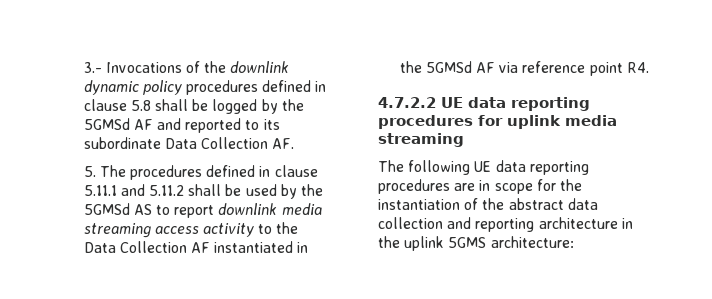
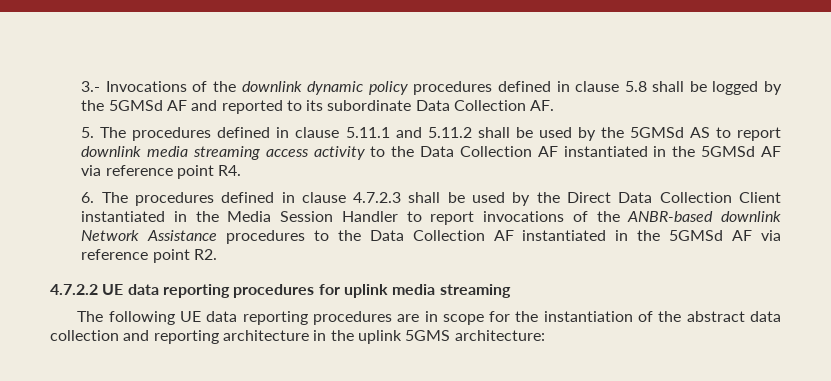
(649, 67) none -> [81,192,782,206] [81,211,781,225] [81,230,781,244] [81,249,217,263] // 6. The procedures defined in clause 4.7.2.3 shall be used by the Direct Data Collection Client instantiated in the Media Session Handler to report invocations of the ANBR-based downlink Network Assistance procedures to the Data Collection AF instantiated in the 5GMSd AF via reference point R2.

